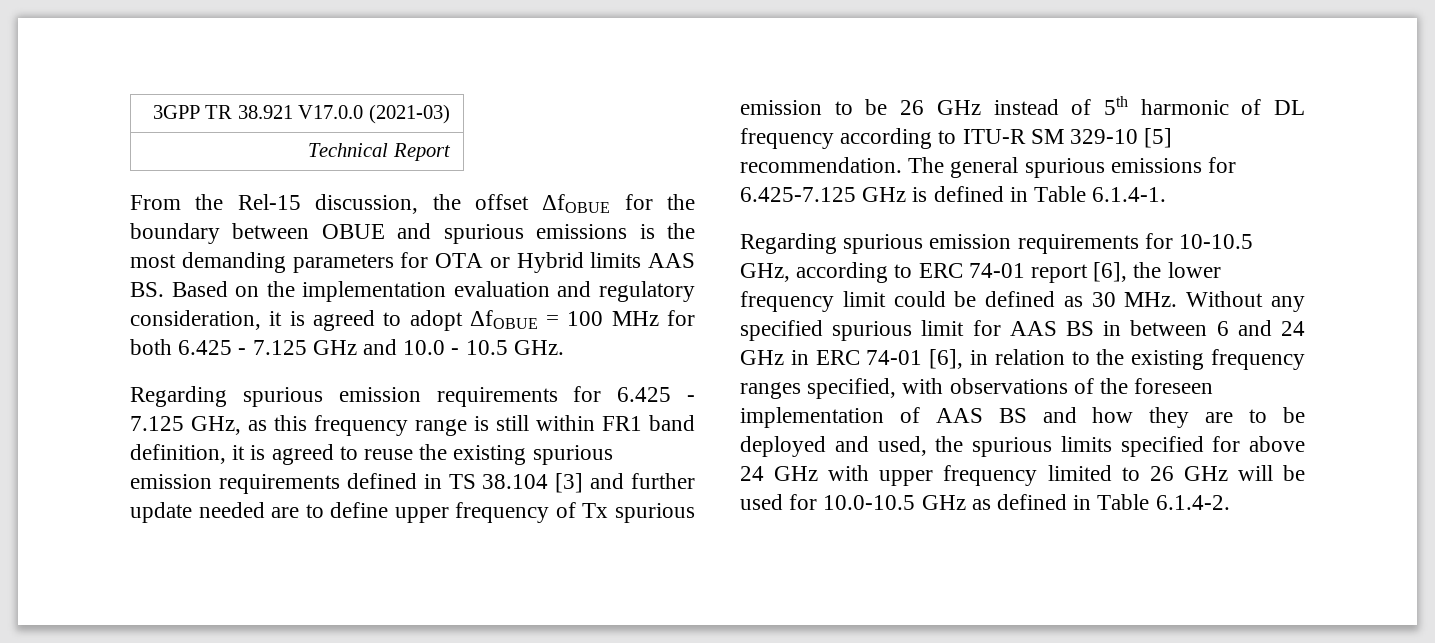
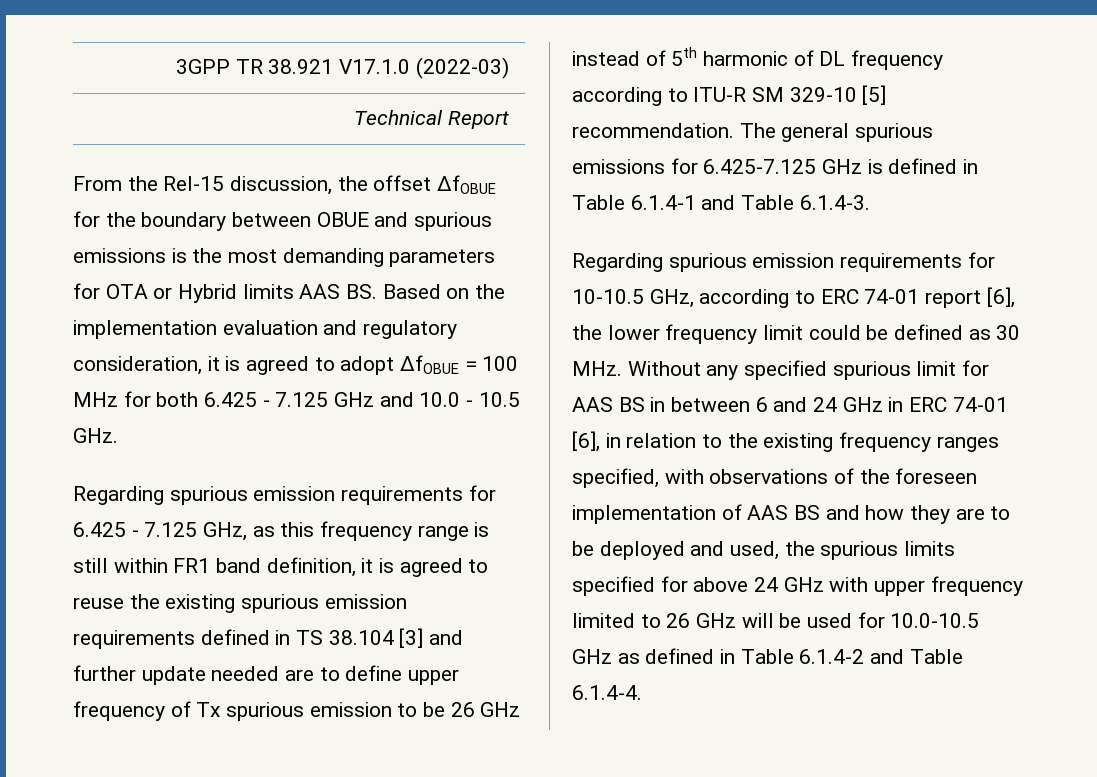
[298,104,450,124] V17.0.0 (2021-03) -> [338,57,509,79] V17.1.0 (2022-03)
[1092,187,1167,202] 6.1.4-1. -> [630,195,870,210] 6.1.4-1 and Table 6.1.4-3.
[1155,495,1230,510] 6.1.4-2. -> [799,649,963,664] [572,685,642,700] 6.1.4-2 and Table 6.1.4-4.

